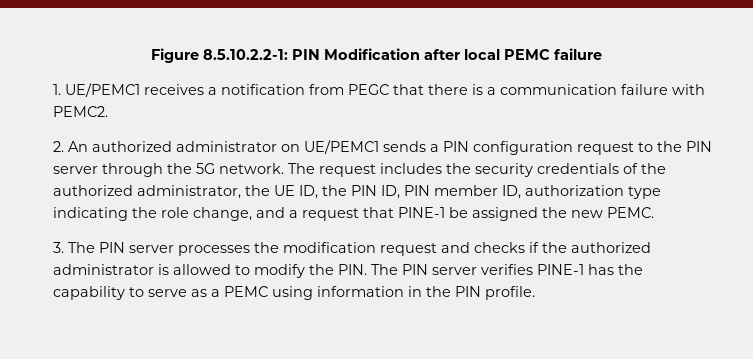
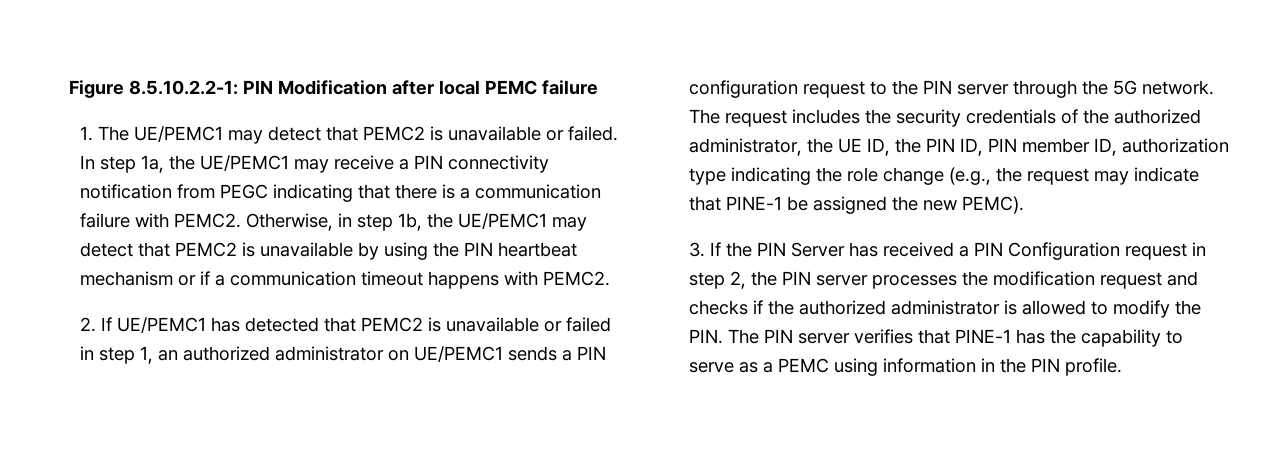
[64,83,217,97] UE/PEMC1 receives a -> [98,126,619,144] [80,155,550,173] The UE/PEMC1 may detect that PEMC2 is unavailable or failed. In step 1a, the UE/PEMC1 may receive a PIN connectivity
(389, 89) none -> [273,184,354,202] indicating
[52,141,88,152] // 2. An -> [246,213,588,231] [80,242,578,260] [80,271,611,289] [80,317,612,333] [80,346,179,364] Otherwise, in step 1b, the UE/PEMC1 may detect that PEMC2 is unavailable by using the PIN heartbeat mechanism or if a communication timeout happens with PEMC2. // 2. If UE/PEMC1 has detected that PEMC2 is unavailable or failed in step 1, an
[192,207,359,221] change, and a request -> [883,167,1200,185] change (e.g., the request may indicate
[606,207,654,218] PEMC. -> [962,196,1025,214] PEMC).
[67,242,95,253] The -> [710,242,1207,260] [689,271,778,289] If the PIN Server has received a PIN Configuration request in step 2, the
(533, 269) none -> [918,329,951,344] that

